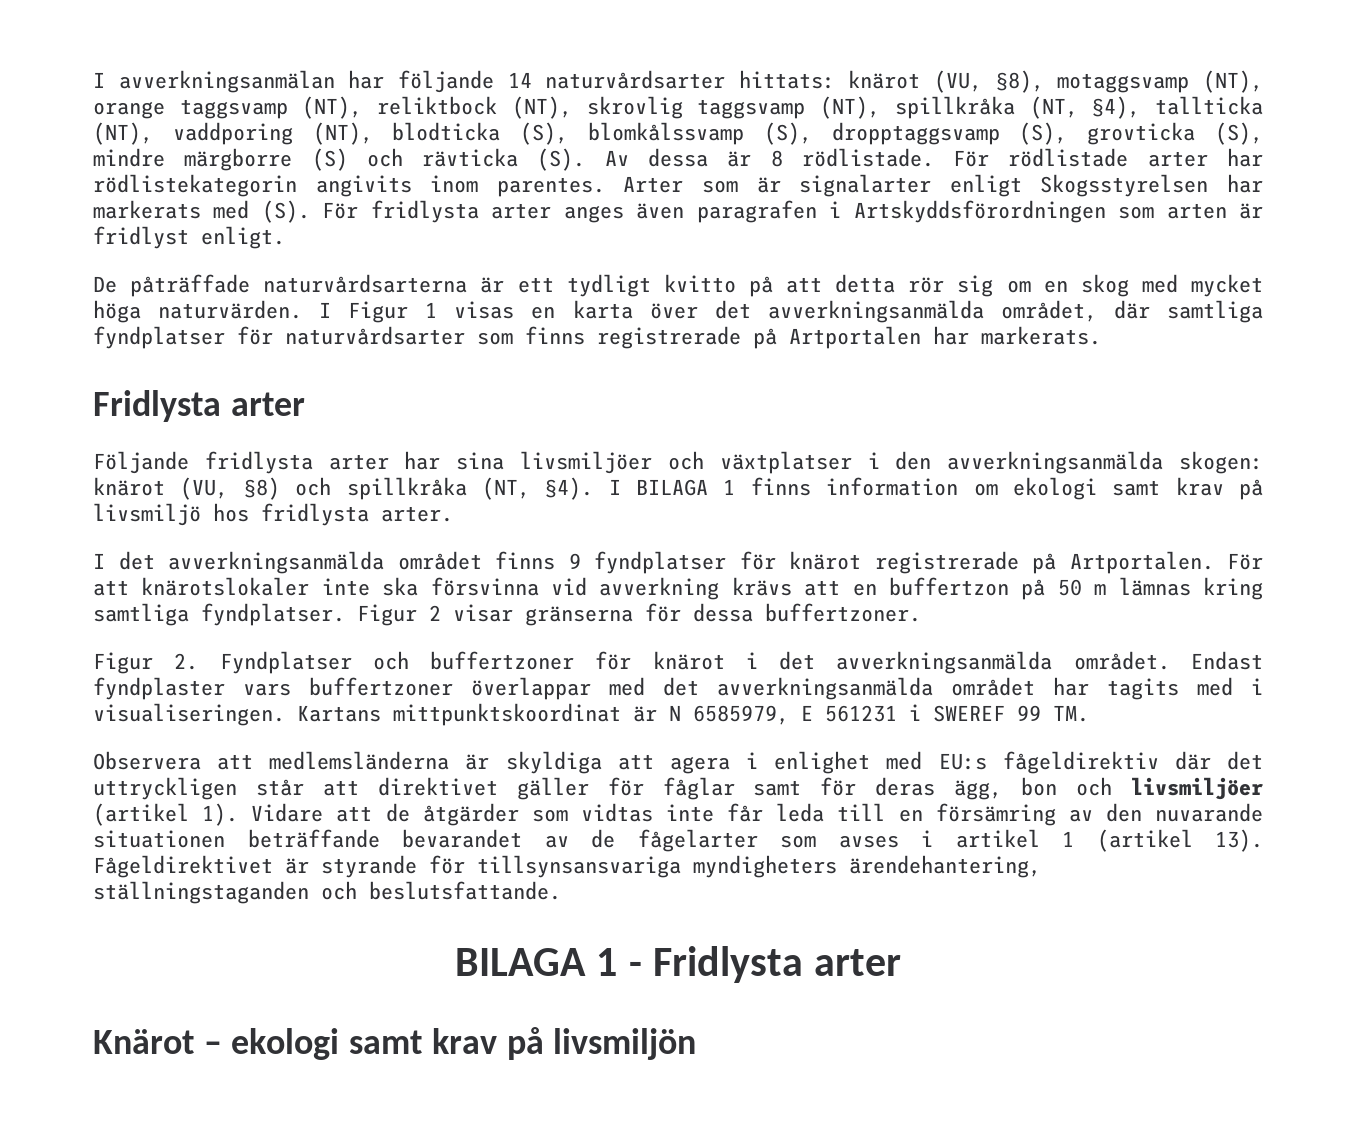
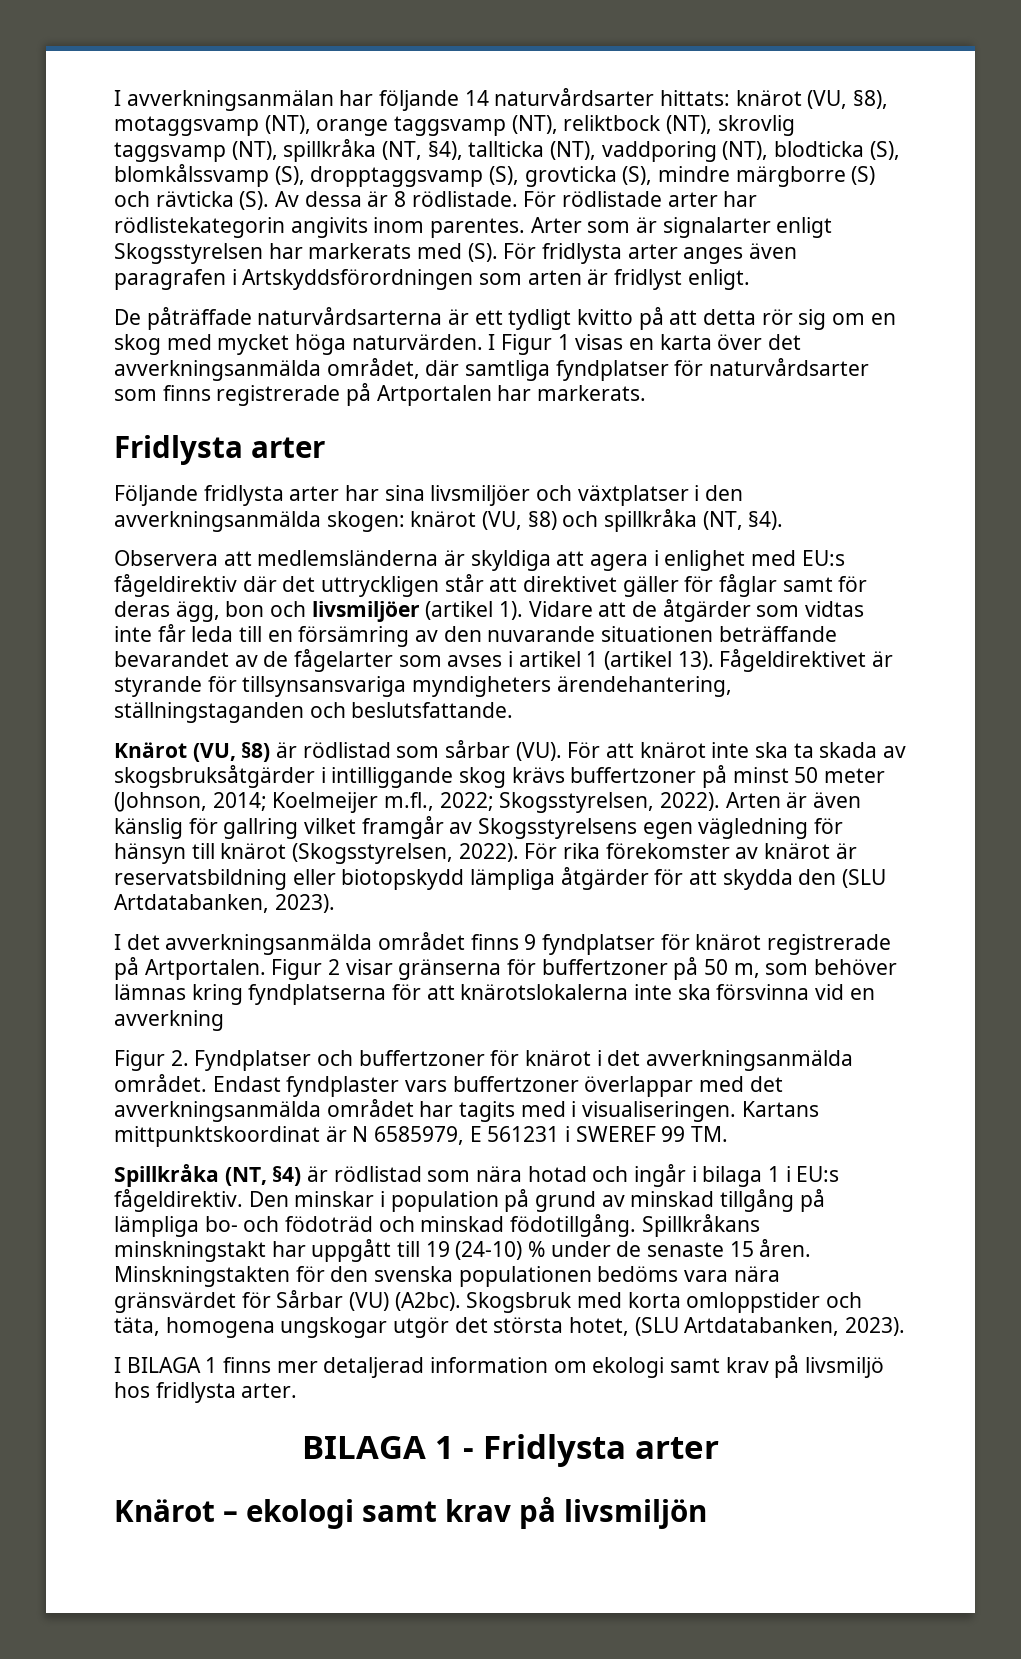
[608,477,1263,500] [93,503,453,526] [93,551,1263,574] [93,577,1263,600] [93,603,921,626] [93,651,1263,674] [93,677,1263,700] [93,703,1089,726] I BILAGA 1 finns information om ekologi samt krav på livsmiljö hos fridlysta arter. // I det avverkningsanmälda området finns 9 fyndplatser för knärot registrerade på Artportalen. För att knärotslokaler inte ska försvinna vid avverkning krävs att en buffertzon på 50 m lämnas kring samtliga fyndplatser. Figur 2 visar gränserna för dessa buffertzoner. // Figur 2. Fyndplatser och buffertzoner för knärot i det avverkningsanmälda området. Endast fyndplaster vars buffertzoner överlappar med det avverkningsanmälda området har tagits med i visualiseringen. Kartans mittpunktskoordinat är N 6585979, E 561231 i SWEREF 99 TM. -> (784, 520) none
(561, 890) none -> [114,740,907,762] [114,765,886,788] [114,792,862,813] [114,816,844,839] [114,843,857,864] [114,867,887,890] [114,894,335,913] [114,932,892,955] [114,957,898,980] [114,984,875,1005] [114,1010,224,1031] [114,1050,854,1071] [114,1074,783,1097] [114,1099,819,1122] [114,1126,729,1147] [114,1164,840,1187] [114,1189,825,1212] [114,1214,760,1237] [114,1239,812,1262] [114,1266,780,1287] [114,1290,863,1313] [114,1317,906,1338] [114,1355,885,1378] [114,1382,298,1403] // Knärot (VU, §8) är rödlistad som sårbar (VU). För att knärot inte ska ta skada av skogsbruksåtgärder i intilliggande skog krävs buffertzoner på minst 50 meter (Johnson, 2014; Koelmeijer m.fl., 2022; Skogsstyrelsen, 2022). Arten är även känslig för gallring vilket framgår av Skogsstyrelsens egen vägledning för hänsyn till knärot (Skogsstyrelsen, 2022). För rika förekomster av knärot är reservatsbildning eller biotopskydd lämpliga åtgärder för att skydda den (SLU Artdatabanken, 2023). // I det avverkningsanmälda området finns 9 fyndplatser för knärot registrerade på Artportalen. Figur 2 visar gränserna för buffertzoner på 50 m, som behöver lämnas kring fyndplatserna för att knärotslokalerna inte ska försvinna vid en avverkning // Figur 2. Fyndplatser och buffertzoner för knärot i det avverkningsanmälda området. Endast fyndplaster vars buffertzoner överlappar med det avverkningsanmälda området har tagits med i visualiseringen. Kartans mittpunktskoordinat är N 6585979, E 561231 i SWEREF 99 TM. // Spillkråka (NT, §4) är rödlistad som nära hotad och ingår i bilaga 1 i EU:s fågeldirektiv. Den minskar i population på grund av minskad tillgång på lämpliga bo- och födoträd och minskad födotillgång. Spillkråkans minskningstakt har uppgått till 19 (24-10) % under de senaste 15 åren. Minskningstakten för den svenska populationen bedöms vara nära gränsvärdet för Sårbar (VU) (A2bc). Skogsbruk med korta omloppstider och täta, homogena ungskogar utgör det största hotet, (SLU Artdatabanken, 2023). // I BILAGA 1 finns mer detaljerad information om ekologi samt krav på livsmiljö hos fridlysta arter.

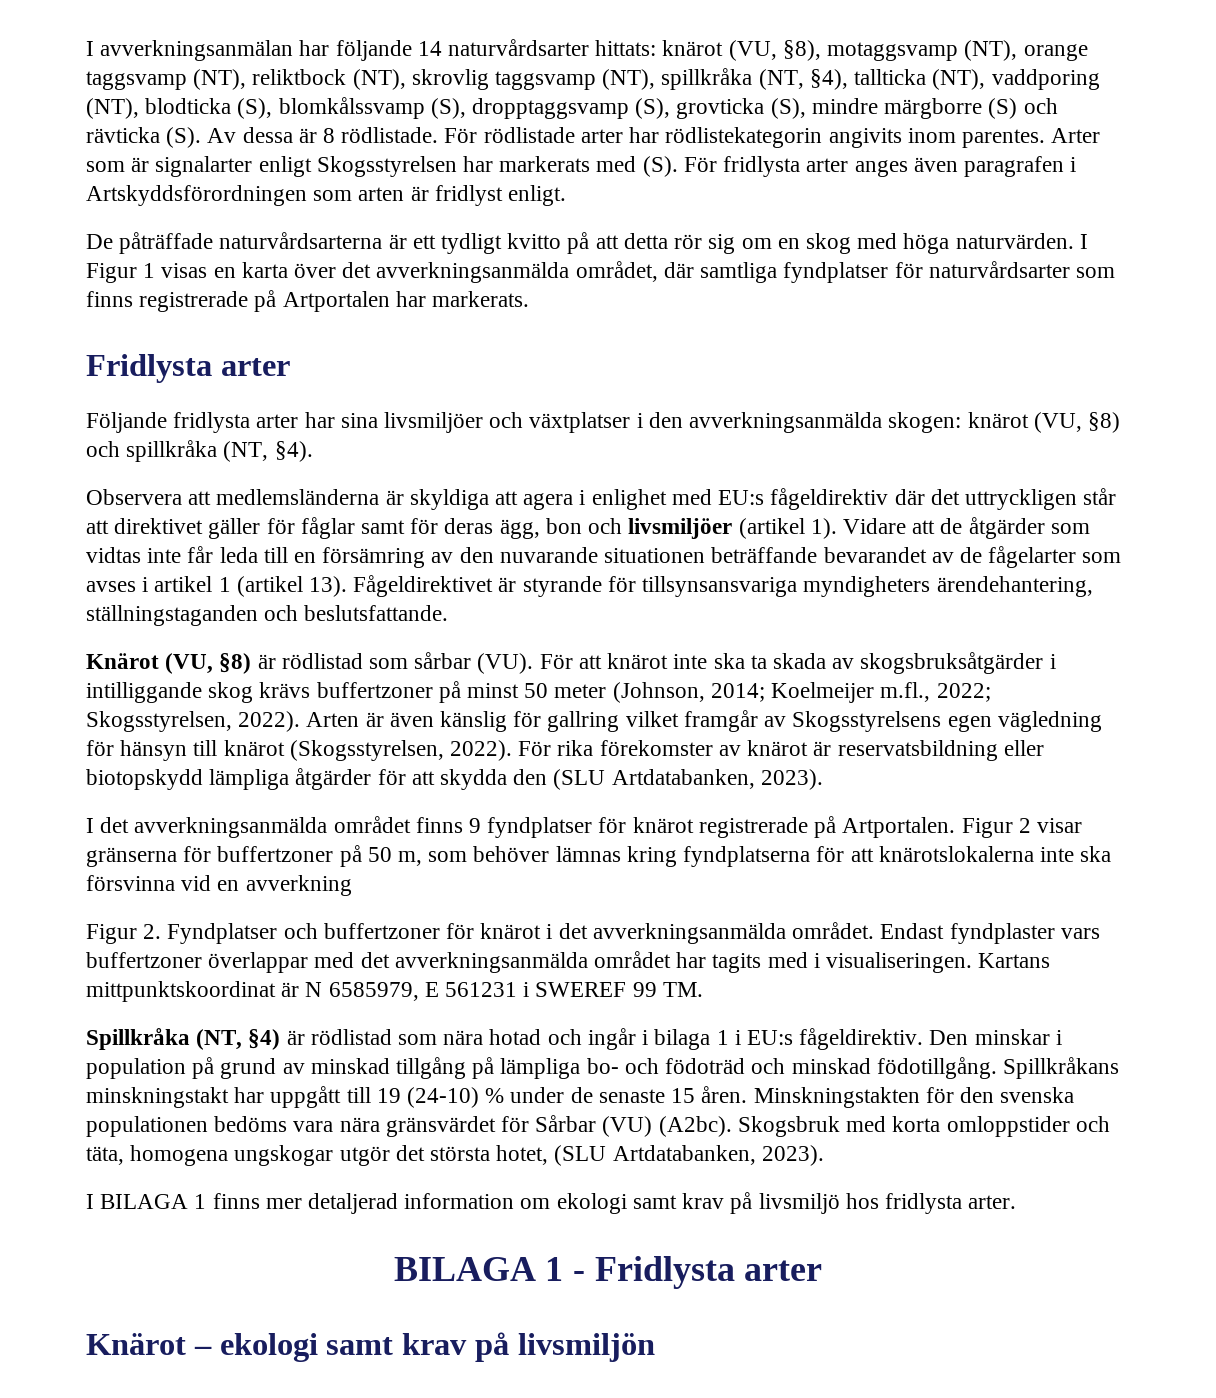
[217,334,290,355] mycket -> (898, 241) none

